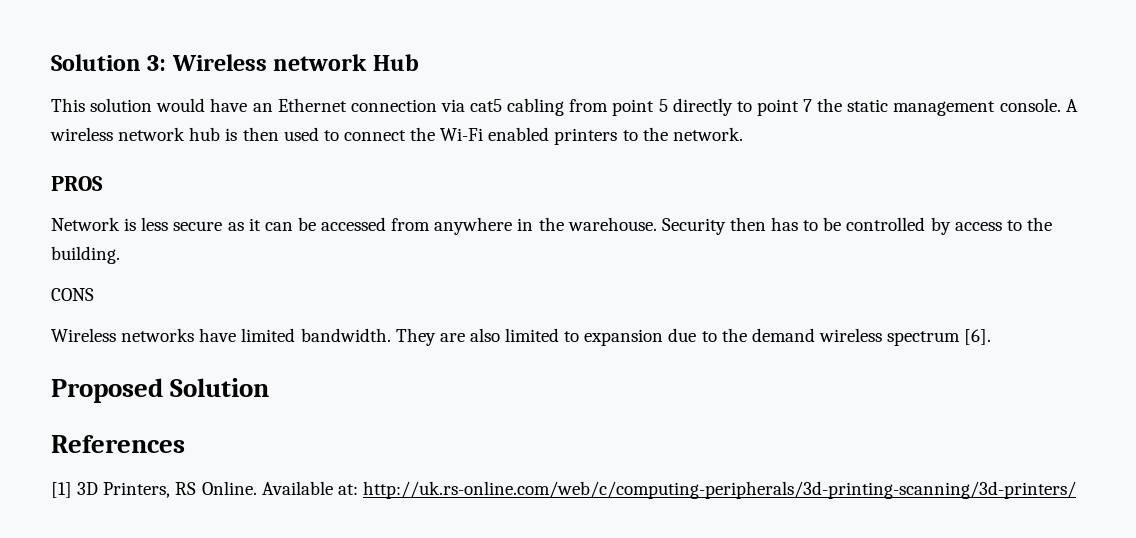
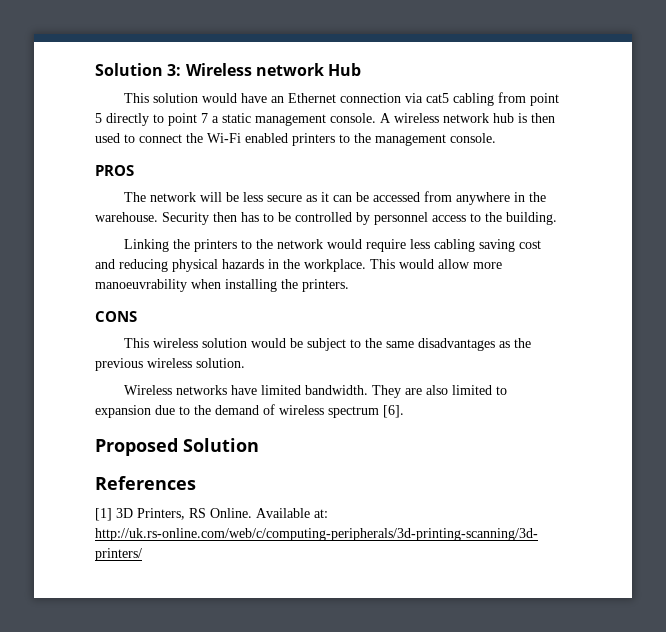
[817,98,843,112] the -> [212,116,219,123] a
[672,127,743,141] network. -> [375,133,496,146] management console.
[51,217,137,231] Network is -> [123,192,239,202] The network will be
(951, 226) none -> [374,212,428,225] personnel
[51,288,94,301] CONS -> [123,239,541,252] [95,259,502,272] [95,279,349,292] [95,311,137,322] [123,338,531,351] [95,358,245,371] Linking the printers to the network would require less cabling saving cost and reducing physical hazards in the workplace. This would allow more manoeuvrability when installing the printers. // CONS // This wireless solution would be subject to the same disadvantages as the previous wireless solution.
(815, 335) none -> [263,404,275,415] of

